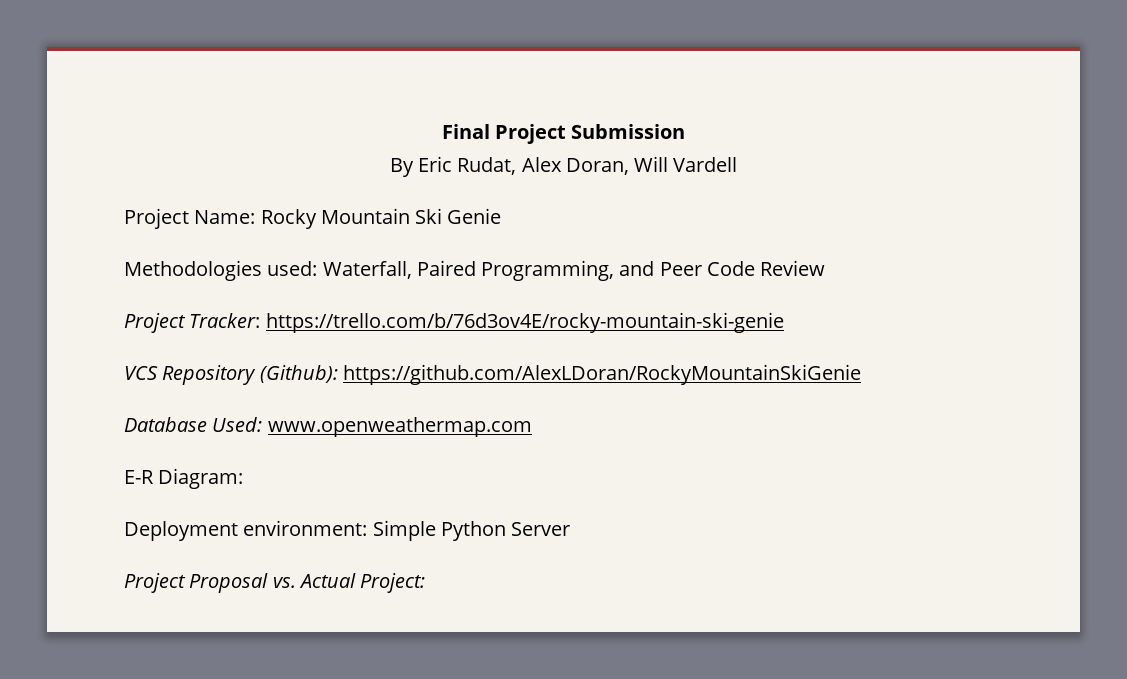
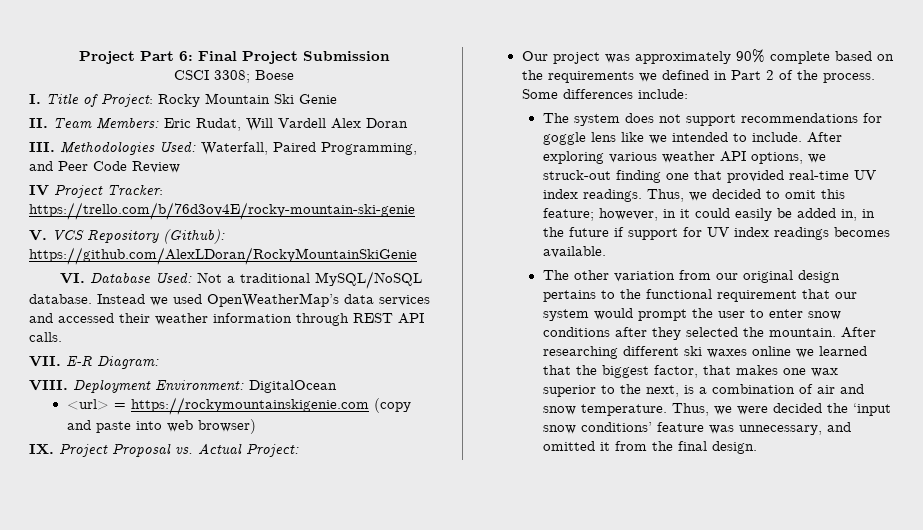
(441, 131) none -> [78,51,193,64] Project Part 6:
[389,156,738,177] [124,208,502,229] [124,260,318,281] By Eric Rudat, Alex Doran, Will Vardell // Project Name: Rocky Mountain Ski Genie // Methodologies used: -> [174,70,294,83] [29,93,337,107] [29,118,408,131] [29,141,196,155] CSCI 3308; Boese // I. Title of Project: Rocky Mountain Ski Genie // II. Team Members: Eric Rudat, Will Vardell Alex Doran // III. Methodologies Used:
(826, 268) none -> [29,185,49,196] IV
(784, 322) none -> [29,230,47,241] V.
(861, 374) none -> [60,273,86,284] VI.
[267,417,532,437] [124,468,244,489] [124,520,571,541] www.openweathermap.com // E-R Diagram: // Deployment environment: Simple Python Server // -> [197,271,423,289] [29,293,430,307] [29,313,424,326] [29,332,62,342] [29,356,159,369] [29,379,337,393] [66,397,411,415] [66,419,256,434] [29,444,54,454] Not a traditional MySQL/NoSQL database. Instead we used OpenWeatherMap’s data services and accessed their weather information through REST API calls. // VII. E-R Diagram: // VIII. Deployment Environment: DigitalOcean // <url> = https://rockymountainskigenie.com (copy and paste into web browser) // IX.
(426, 583) none -> [521,49,894,64] [521,70,875,83] [521,89,688,99] [542,113,882,126] [542,132,842,145] [542,151,826,164] [542,170,876,183] [542,189,845,202] [542,208,875,221] [542,227,890,240] [542,246,606,258] [542,270,840,283] [542,289,857,302] [542,308,841,321] [542,327,876,340] [542,346,867,359] [542,365,838,378] [542,384,864,397] [542,403,891,416] [542,422,851,435] [542,441,757,454] // Our project was approximately 90% complete based on the requirements we defined in Part 2 of the process. Some differences include: // The system does not support recommendations for goggle lens like we intended to include. After exploring various weather API options, we struck-out finding one that provided real-time UV index readings. Thus, we decided to omit this feature; however, in it could easily be added in, in the future if support for UV index readings becomes available. // The other variation from our original design pertains to the functional requirement that our system would prompt the user to enter snow conditions after they selected the mountain. After researching different ski waxes online we learned that the biggest factor, that makes one wax superior to the next, is a combination of air and snow temperature. Thus, we were decided the ‘input snow conditions’ feature was unnecessary, and omitted it from the final design.

